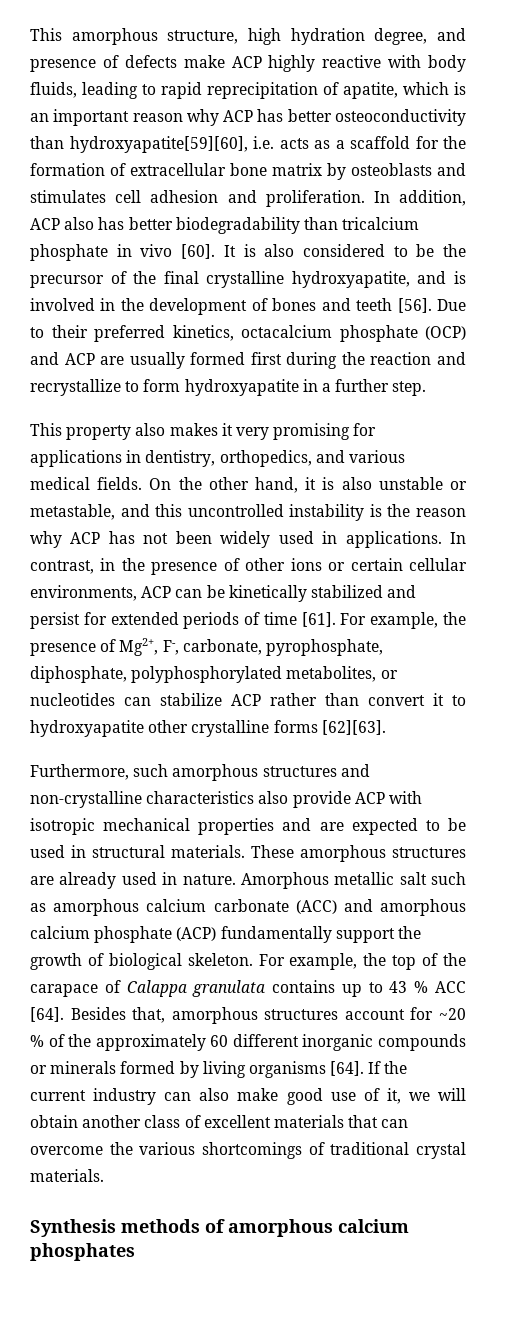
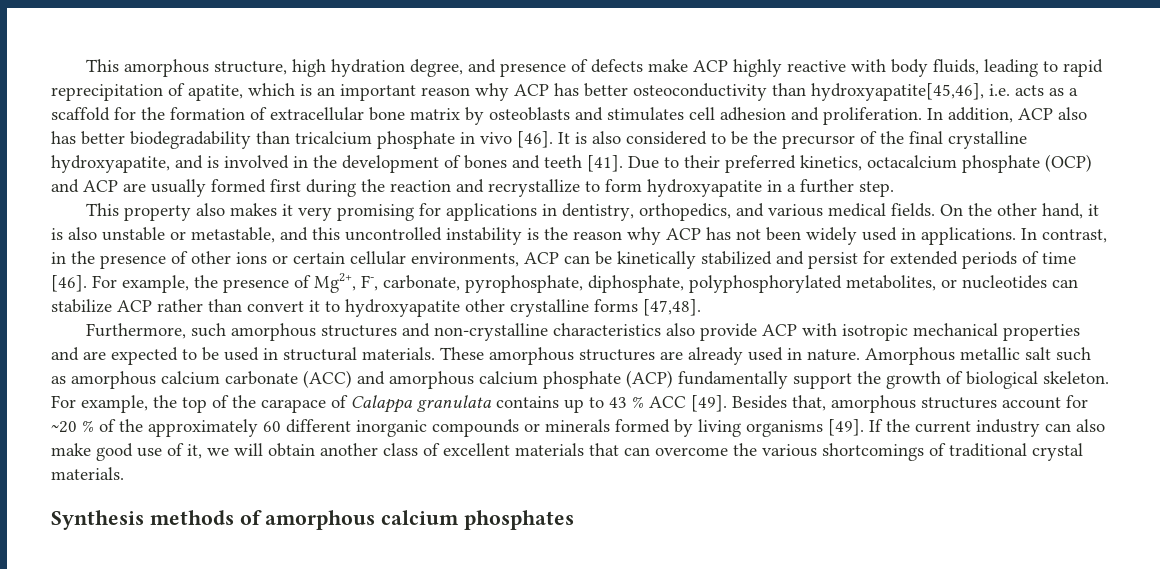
[69,136,248,153] hydroxyapatite[59][60], -> [811,83,984,101] hydroxyapatite[45,46],
[181,244,216,259] [60]. -> [517,131,553,148] [46].
[397,298,432,313] [56]. -> [587,155,623,172] [41].
[301,612,336,627] [61]. -> [51,275,87,292] [46].
[321,720,386,735] [62][63]. -> [643,299,701,316] [47,48].
[30,1007,64,1022] [64]. -> [691,395,727,412] [49].
[330,1061,365,1076] [64]. -> [828,419,864,436] [49].

